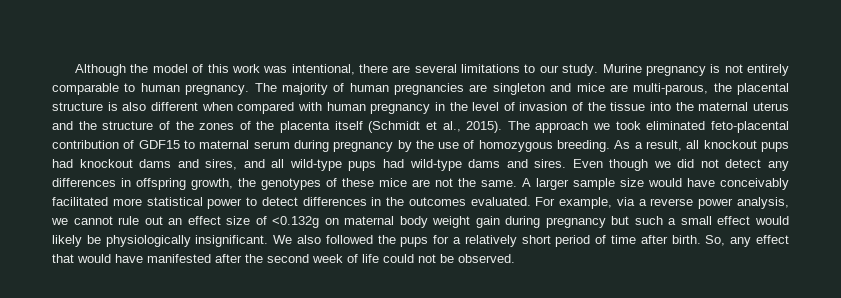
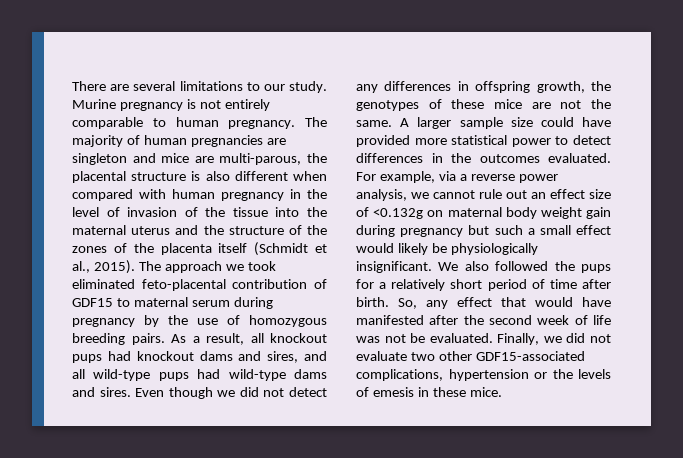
[75,64,389,76] Although the model of this work was intentional, there -> [72,81,106,91] There
[557,140,611,152] breeding. -> [72,333,165,345] breeding pairs.
[648,178,789,190] [52,197,108,206] would have conceivably facilitated -> [540,117,611,127] [356,135,410,147] could have provided
[383,254,414,263] could -> [356,336,380,343] was
[458,254,515,263] observed. -> [429,333,611,345] [356,351,585,361] [356,369,611,381] [356,387,502,397] evaluated. Finally, we did not evaluate two other GDF15-associated complications, hypertension or the levels of emesis in these mice.

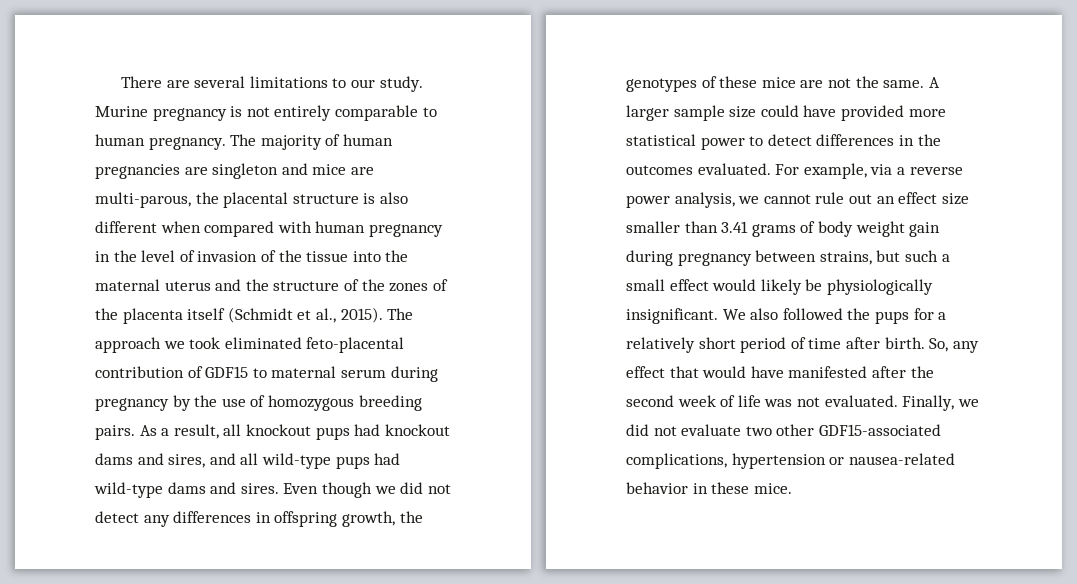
[356,207,502,219] of <0.132g on maternal -> [626,221,816,237] smaller than 3.41 grams of
(464, 232) none -> [755,250,872,265] between strains,
[410,333,426,343] be -> (820, 402) none
[552,369,611,379] [356,387,414,397] the levels of emesis -> [848,453,955,465] [626,482,688,494] nausea-related behavior

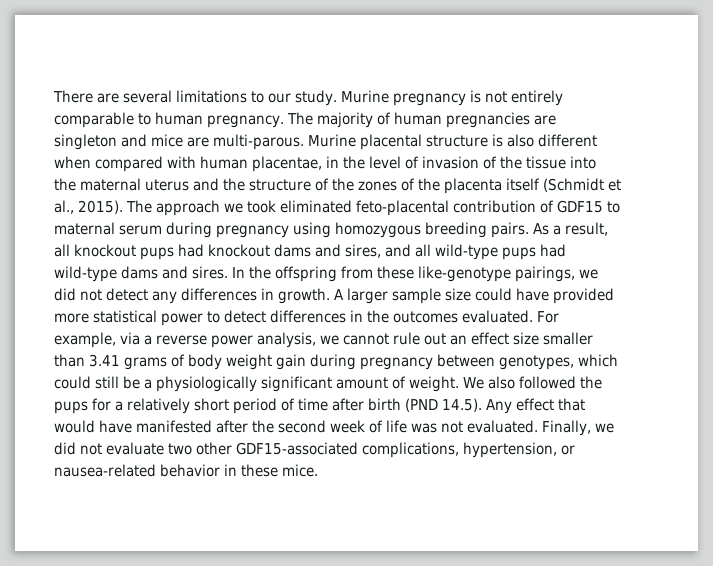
[95,192,219,208] multi-parous, the -> [213,134,356,150] multi-parous. Murine
[368,224,443,237] pregnancy -> [252,156,322,172] placentae,
[172,395,266,411] by the use of -> [293,222,331,238] using
[283,482,372,498] Even though -> [232,266,575,282] In the offspring from these like-genotype pairings,
[274,511,423,527] [626,76,925,92] offspring growth, the genotypes of these mice are not the same. -> [278,288,330,304] growth.
[819,250,950,265] [626,279,933,295] [626,308,718,324] strains, but such a small effect would likely be physiologically insignificant. -> [499,354,618,370] [54,376,459,392] genotypes, which could still be a physiologically significant amount of weight.
[884,337,979,353] birth. So, any -> [368,398,512,414] birth (PND 14.5). Any
[731,453,826,469] hypertension -> [463,442,557,458] hypertension,

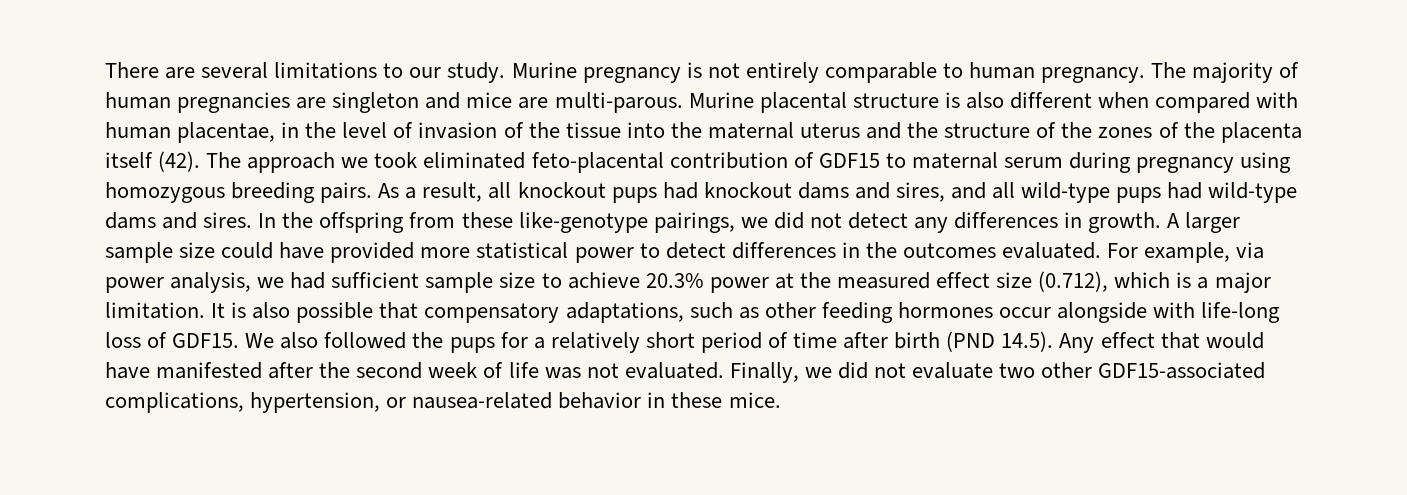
[543,178,621,192] [54,200,123,214] (Schmidt et al., 2015). -> [158,151,201,172] (42).
[144,335,207,345] a reverse -> (1265, 250) none
[343,332,593,345] [54,354,618,370] [54,376,459,392] cannot rule out an effect size smaller than 3.41 grams of body weight gain during pregnancy between genotypes, which could still be a physiologically significant amount of weight. -> [290,271,1271,293] [105,302,1281,323] [105,332,240,348] had sufficient sample size to achieve 20.3% power at the measured effect size (0.712), which is a major limitation. It is also possible that compensatory adaptations, such as other feeding hormones occur alongside with life-long loss of GDF15.

